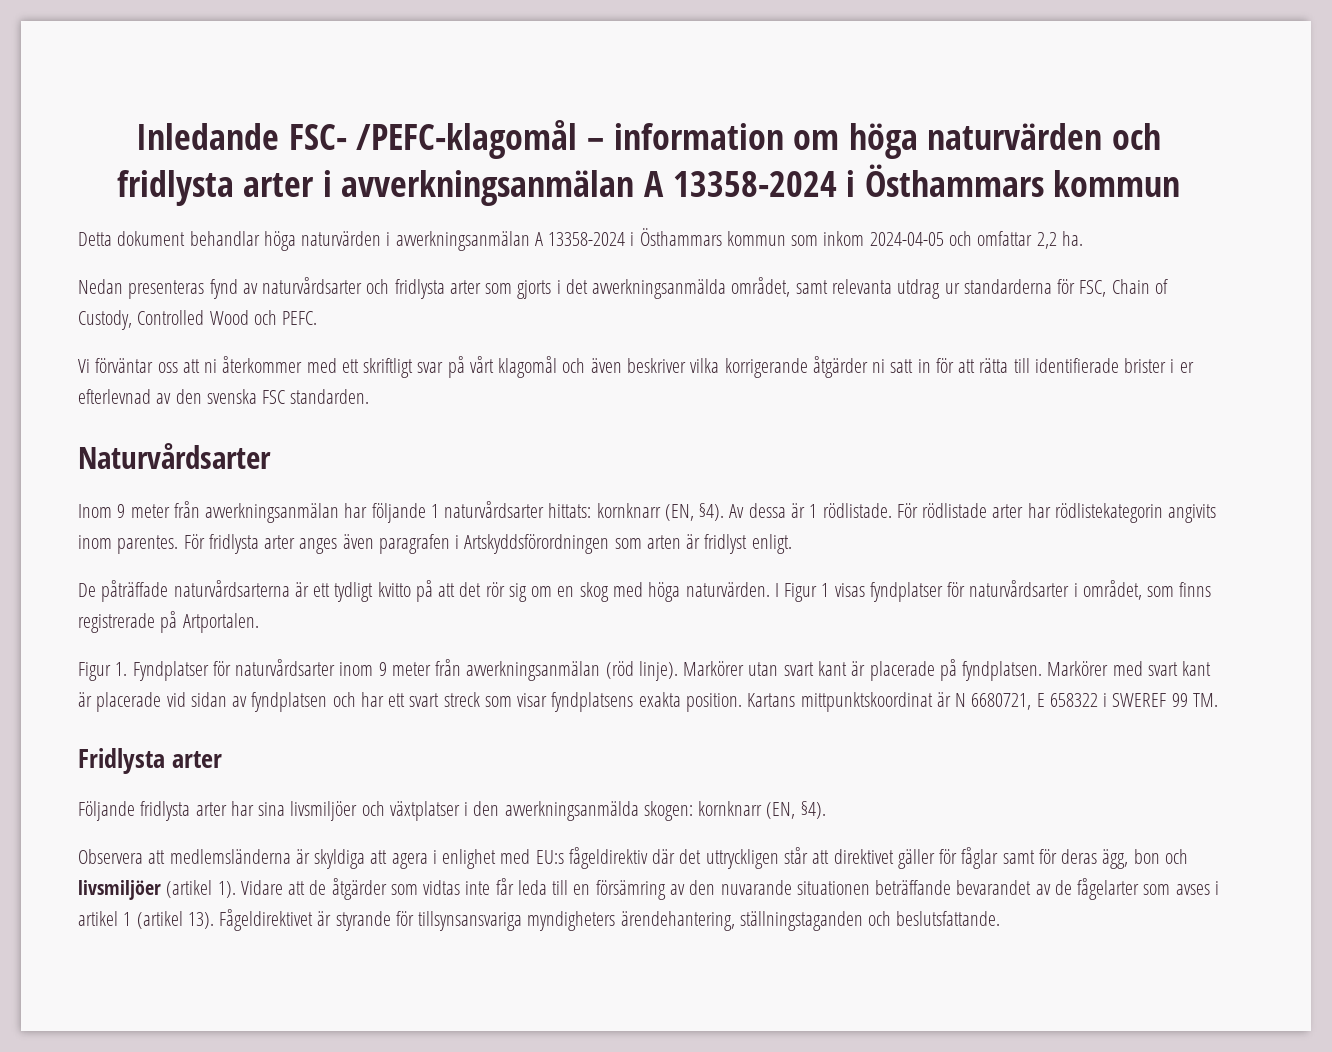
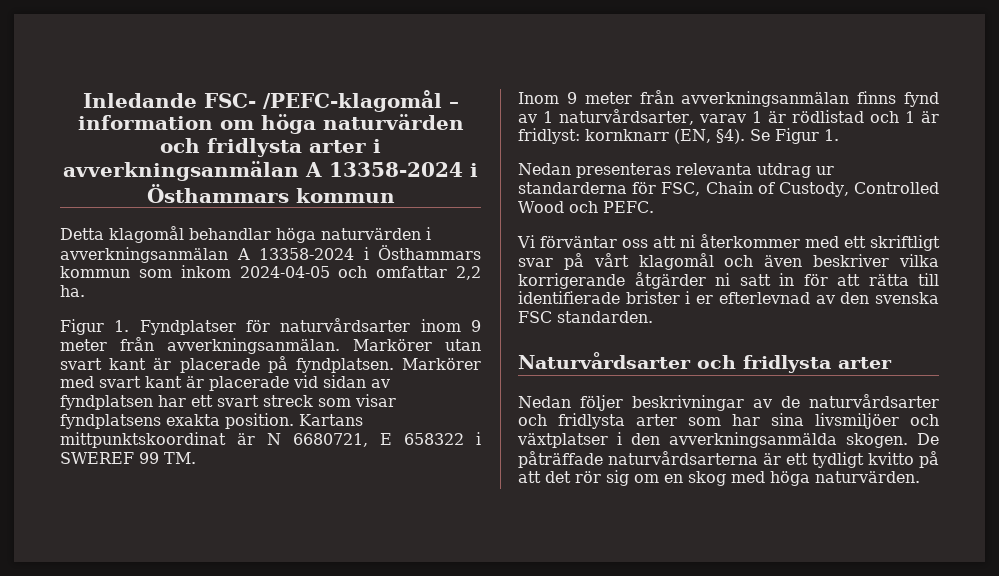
[117,231,186,246] dokument -> [109,226,184,243] klagomål
[78,277,828,299] Nedan presenteras fynd av naturvårdsarter och fridlysta arter som gjorts i det avverkningsanmälda området, samt -> [60,318,481,335] [60,337,481,354] [60,356,481,373] [60,375,390,391] [60,394,396,410] [60,413,363,429] [60,432,481,448] [60,452,196,464] [518,90,939,107] [518,109,939,125] [518,128,839,144] [518,163,671,178] Figur 1. Fyndplatser för naturvårdsarter inom 9 meter från avverkningsanmälan. Markörer utan svart kant är placerade på fyndplatsen. Markörer med svart kant är placerade vid sidan av fyndplatsen har ett svart streck som visar fyndplatsens exakta position. Kartans mittpunktskoordinat är N 6680721, E 658322 i SWEREF 99 TM. // Inom 9 meter från avverkningsanmälan finns fynd av 1 naturvårdsarter, varav 1 är rödlistad och 1 är fridlyst: kornknarr (EN, §4). Se Figur 1. // Nedan presenteras
[78,501,1217,523] [78,534,792,554] // Inom 9 meter från avverkningsanmälan har följande 1 naturvårdsarter hittats: kornknarr (EN, §4). Av dessa är 1 rödlistade. För rödlistade arter har rödlistekategorin angivits inom parentes. För fridlysta arter anges även paragrafen i Artskyddsförordningen som arten är fridlyst enligt. // -> [697,355,892,373] [518,394,939,411] [518,413,939,429] [517,432,908,448] och fridlysta arter // Nedan följer beskrivningar av de naturvårdsarter och fridlysta arter som har sina livsmiljöer och växtplatser i den avverkningsanmälda skogen.
[774,580,1212,602] [78,611,259,633] [78,659,1212,681] [78,692,1218,712] [78,748,223,774] [78,801,826,821] [78,847,1188,869] [78,878,1219,900] [78,909,1001,931] I Figur 1 visas fyndplatser för naturvårdsarter i området, som finns registrerade på Artportalen. // Figur 1. Fyndplatser för naturvårdsarter inom 9 meter från avverkningsanmälan (röd linje). Markörer utan svart kant är placerade på fyndplatsen. Markörer med svart kant är placerade vid sidan av fyndplatsen och har ett svart streck som visar fyndplatsens exakta position. Kartans mittpunktskoordinat är N 6680721, E 658322 i SWEREF 99 TM. // Fridlysta arter // Följande fridlysta arter har sina livsmiljöer och växtplatser i den avverkningsanmälda skogen: kornknarr (EN, §4). // Observera att medlemsländerna är skyldiga att agera i enlighet med EU:s fågeldirektiv där det uttryckligen står att direktivet gäller för fåglar samt för deras ägg, bon och livsmiljöer (artikel 1). Vidare att de åtgärder som vidtas inte får leda till en försämring av den nuvarande situationen beträffande bevarandet av de fågelarter som avses i artikel 1 (artikel 13). Fågeldirektivet är styrande för tillsynsansvariga myndigheters ärendehantering, ställningstaganden och beslutsfattande. -> (920, 477) none

